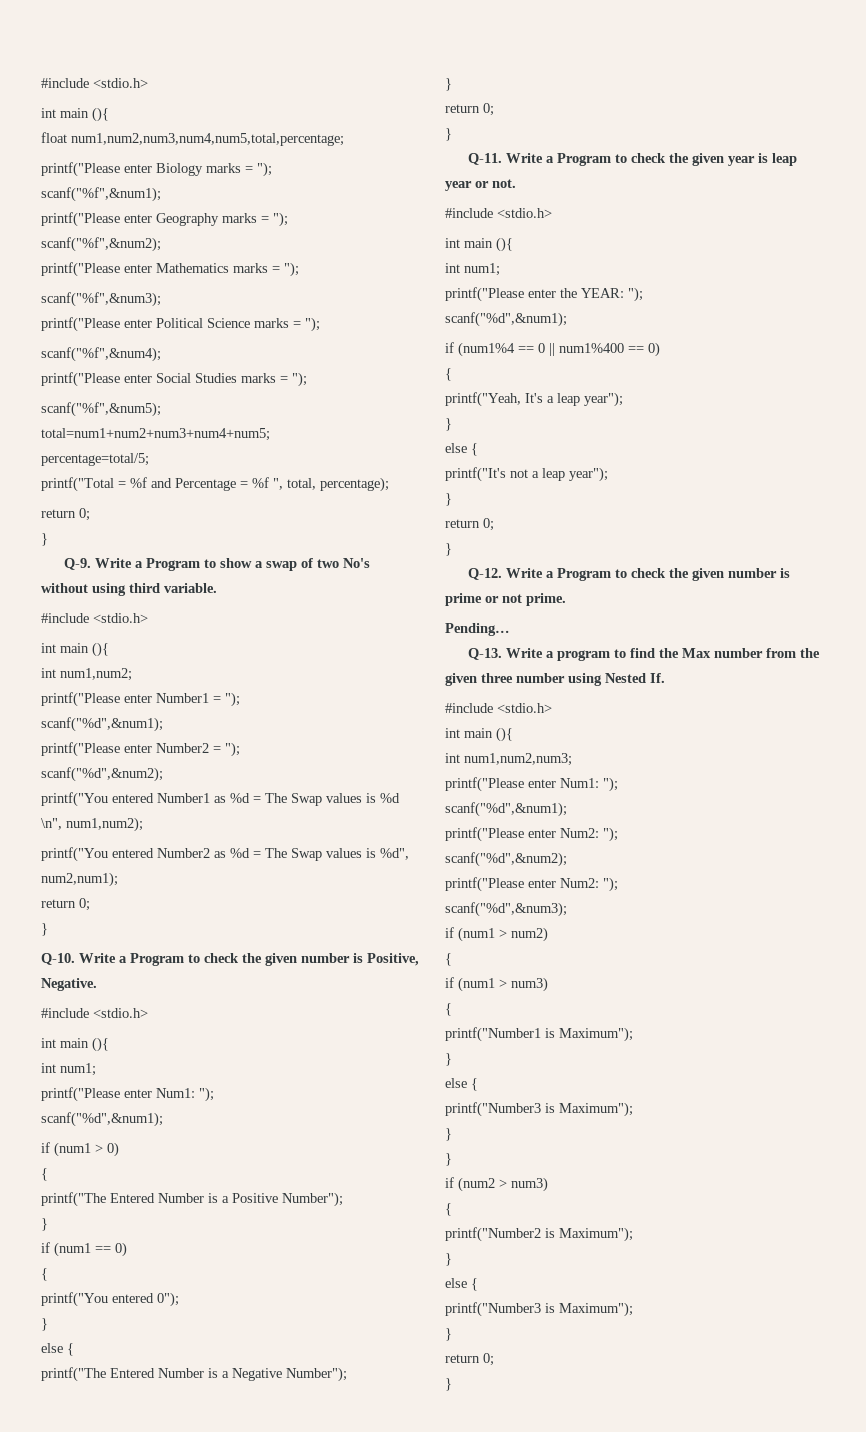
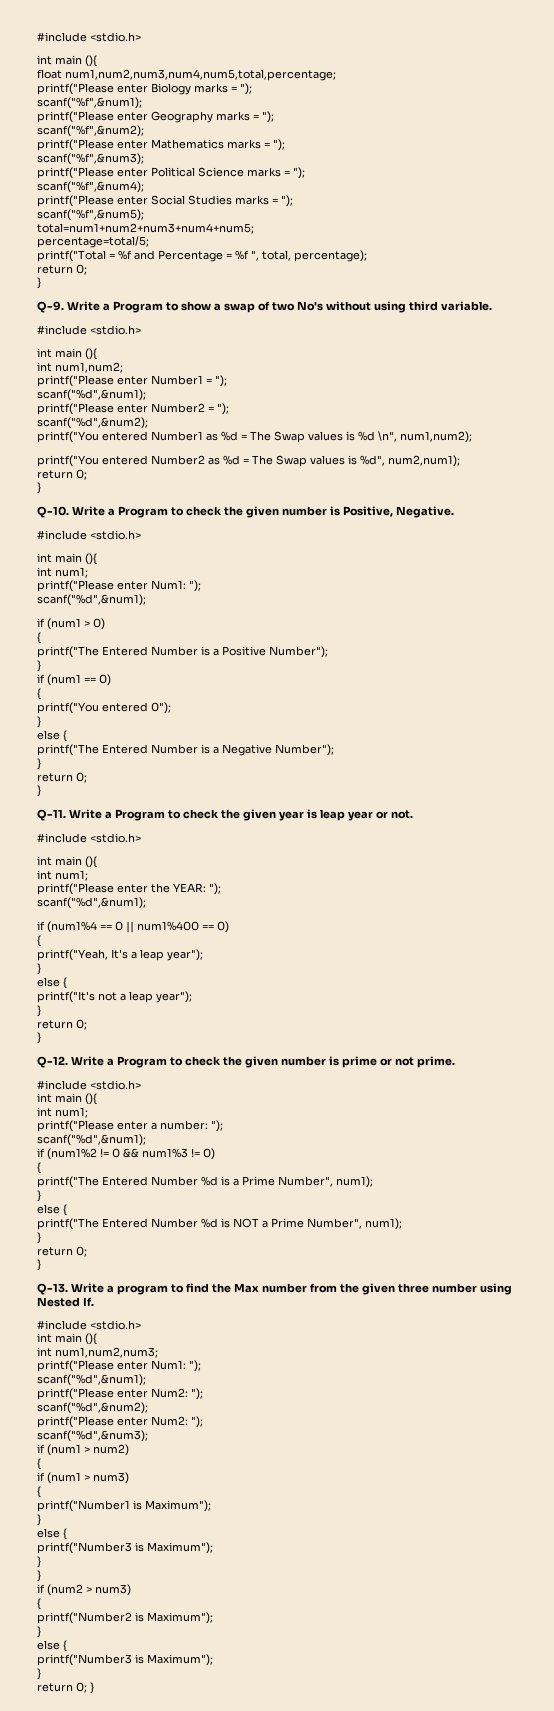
[445,623,510,636] Pending… -> [37,1080,141,1090] [37,1093,97,1105] [37,1107,88,1118] [37,1120,223,1132] [37,1134,146,1146] [37,1148,215,1160] [37,1162,41,1174] [37,1176,373,1188] [37,1190,41,1202] [37,1204,67,1216] [37,1218,402,1230] [37,1232,41,1244] [37,1246,87,1257] [37,1259,41,1271] #include <stdio.h> // int main (){ // int num1; // printf("Please enter a number: "); // scanf("%d",&num1); // if (num1%2 != 0 && num1%3 != 0) // { // printf("The Entered Number %d is a Prime Number", num1); // } // else { // printf("The Entered Number %d is NOT a Prime Number", num1); // } // return 0; // }
(494, 1359) // -> (87, 1687) none

